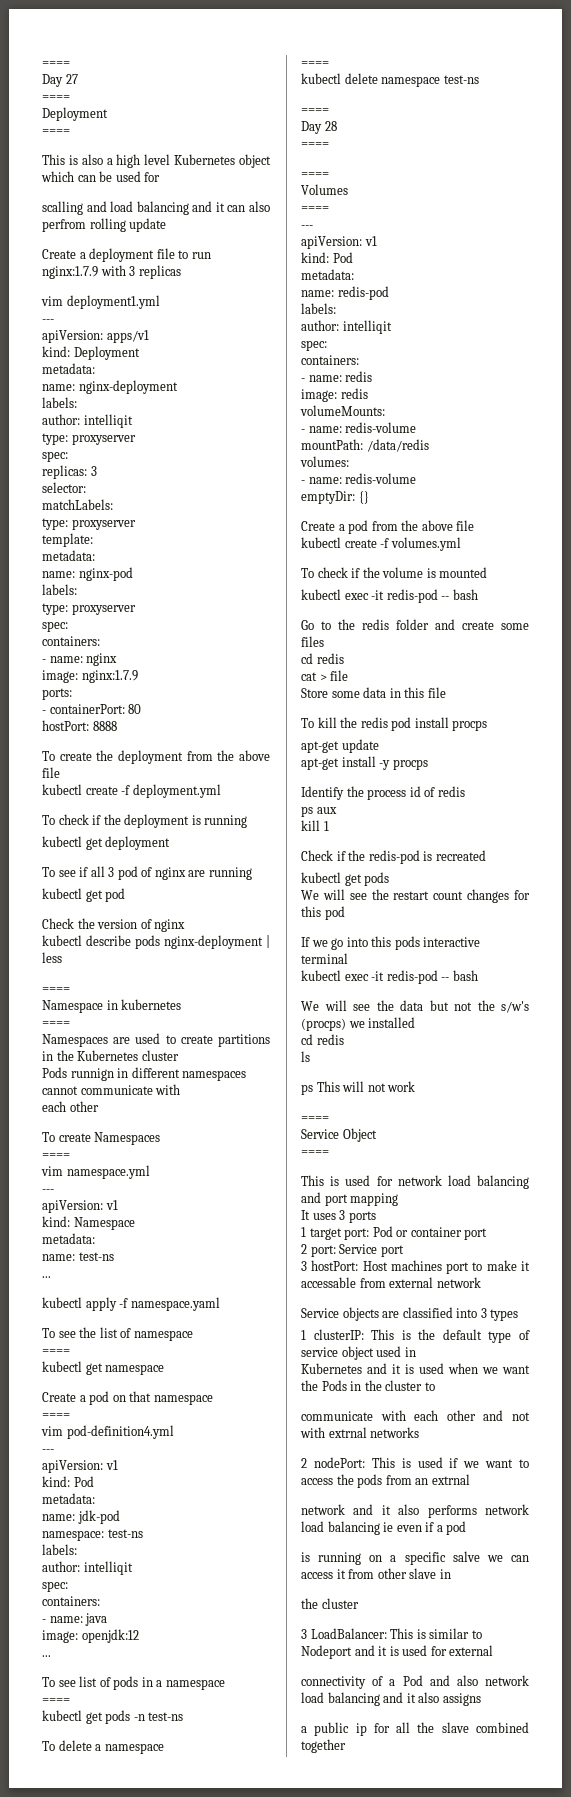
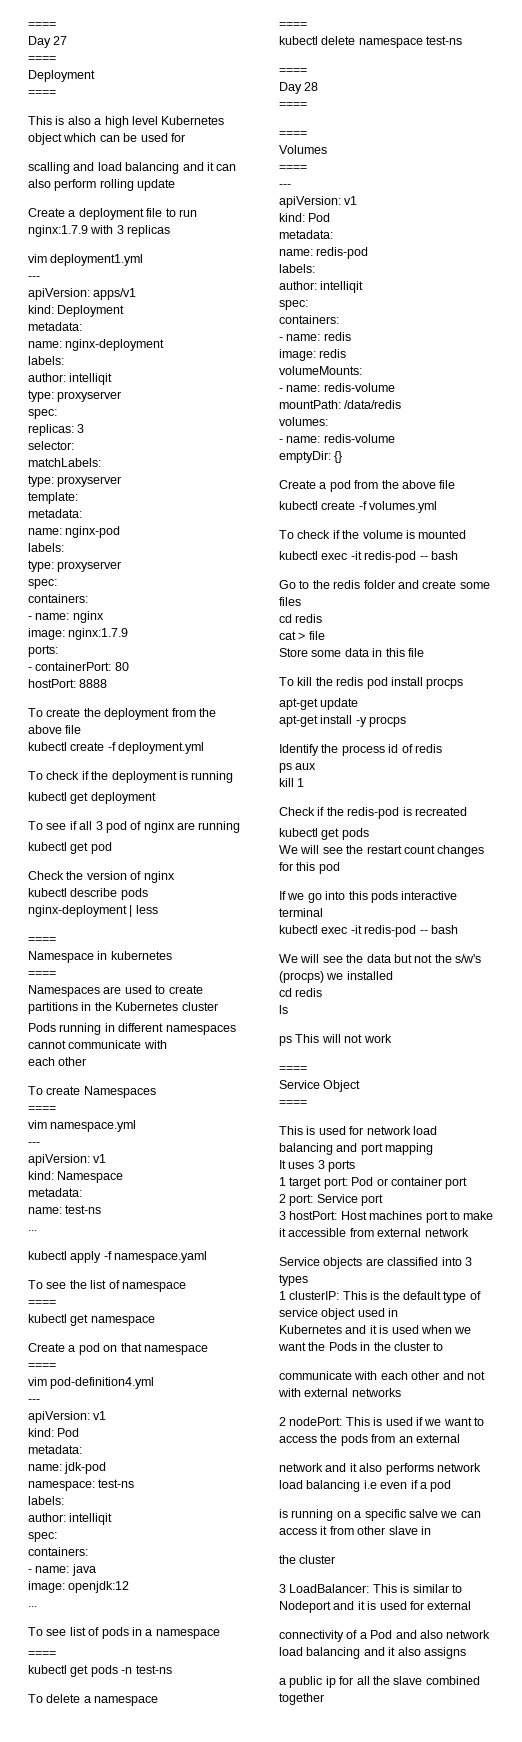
[42,219,86,232] perfrom -> [54,179,97,191] perform
[70,1068,114,1081] runnign -> [59,1023,102,1035] running
[301,1277,356,1288] accessable -> [288,1228,347,1237] accessible
[328,1427,367,1438] extrnal -> [304,1388,349,1397] external
[431,1474,470,1485] extrnal -> [415,1434,460,1443] external
[383,1522,394,1532] ie -> [363,1480,377,1489] i.e

